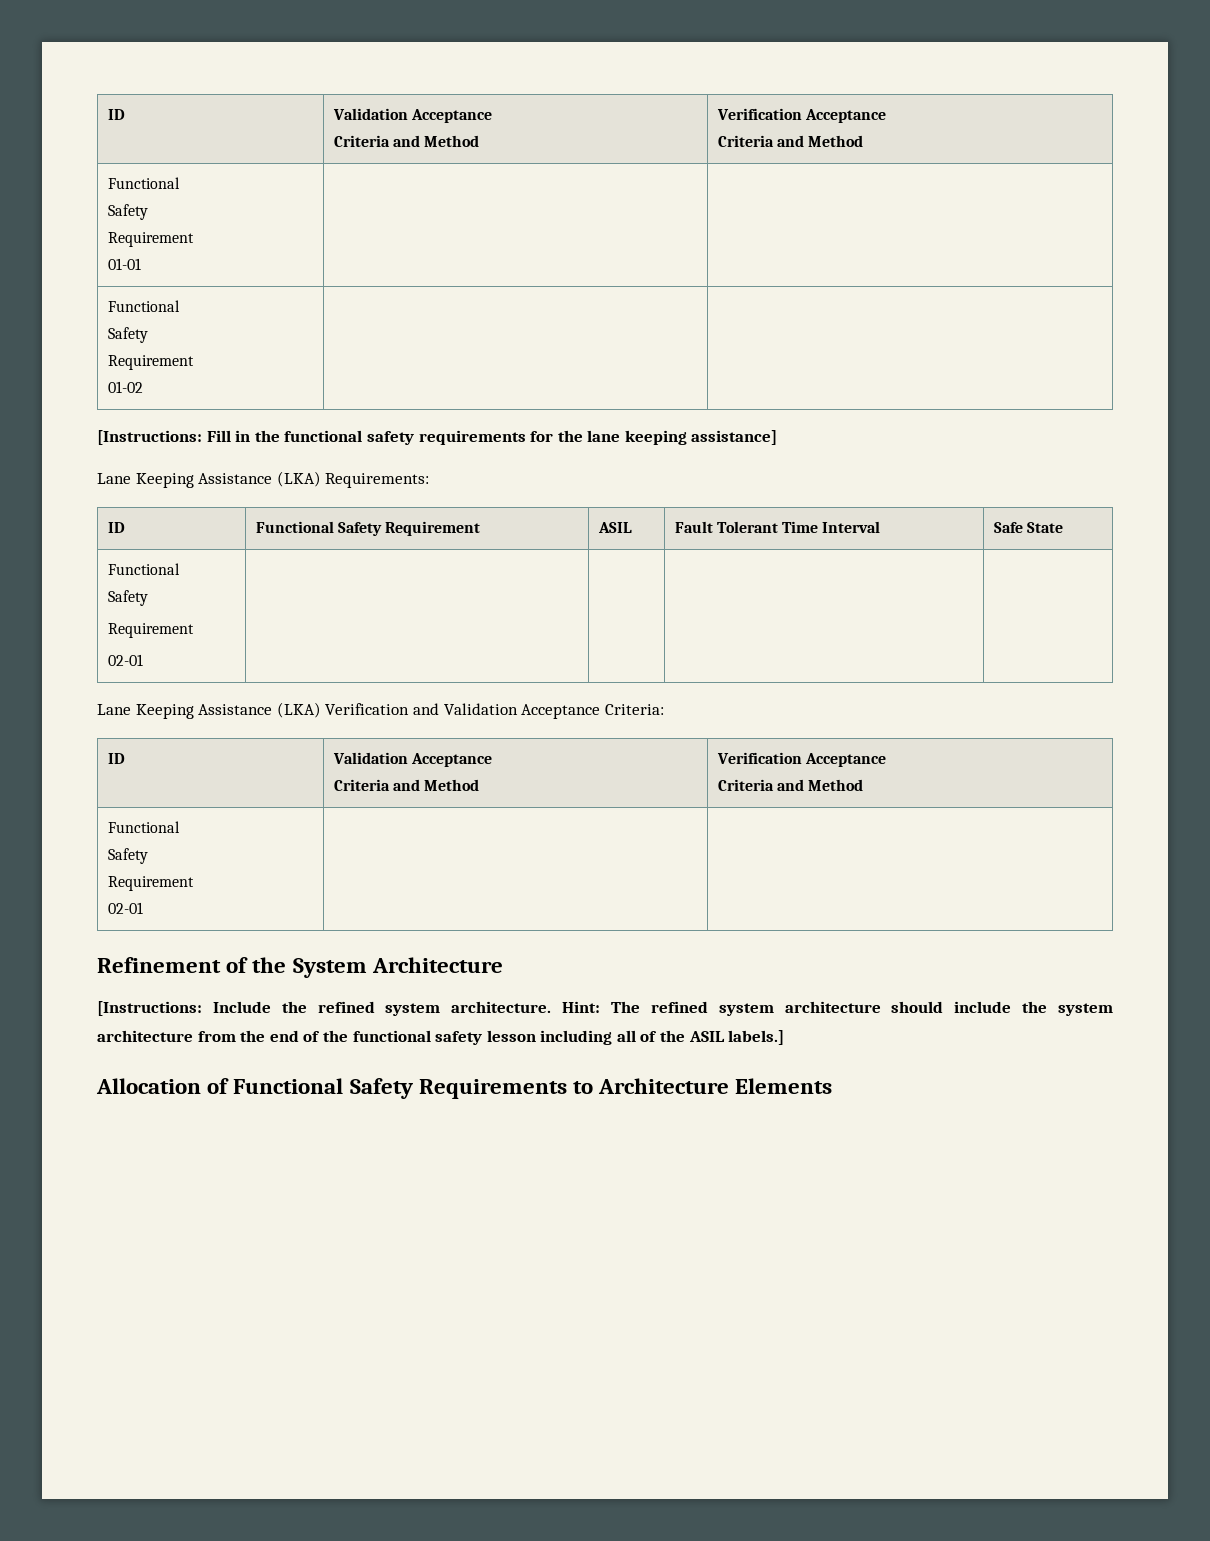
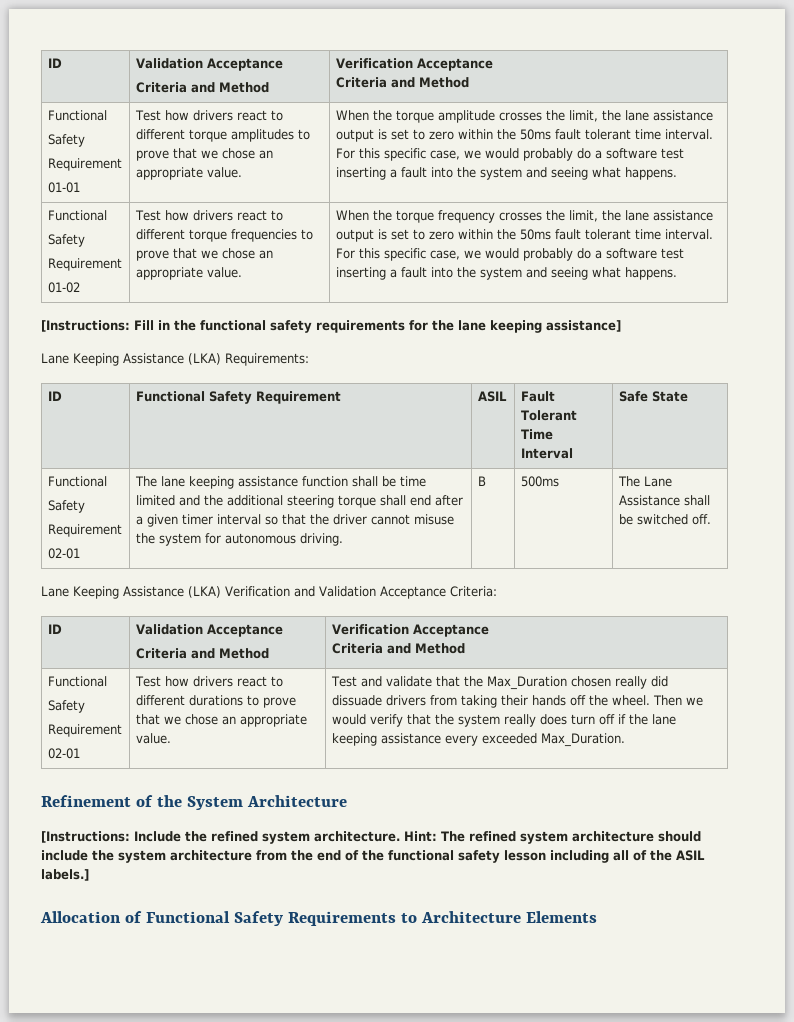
[107,300,180,312] [107,327,148,343] [107,355,194,370] [107,381,143,393] | // Functional // Safety // Requirement // 01-02 | | -> [134,110,283,121] [135,129,310,142] [135,148,273,161] [135,167,242,180] [335,110,713,123] [335,129,713,142] [335,148,684,161] [335,167,677,180] [47,210,107,221] [47,234,85,247] [47,258,122,271] [47,282,80,293] [134,210,283,221] [135,229,313,242] [135,248,273,261] [135,267,242,280] [335,210,713,223] [335,229,713,242] [335,248,684,261] [335,267,677,280] Test how drivers react to different torque amplitudes to prove that we chose an appropriate value. | When the torque amplitude crosses the limit, the lane assistance output is set to zero within the 50ms fault tolerant time interval. For this specific case, we would probably do a software test inserting a fault into the system and seeing what happens. // Functional // Safety // Requirement // 01-02 | Test how drivers react to different torque frequencies to prove that we chose an appropriate value. | When the torque frequency crosses the limit, the lane assistance output is set to zero within the 50ms fault tolerant time interval. For this specific case, we would probably do a software test inserting a fault into the system and seeing what happens.
(143, 660) | | | -> [134,476,426,489] [135,495,463,508] [135,514,454,527] [135,533,343,546] [477,476,486,486] [520,476,559,487] [617,476,672,487] [618,495,710,506] [618,514,711,525] The lane keeping assistance function shall be time limited and the additional steering torque shall end after a given timer interval so that the driver cannot misuse the system for autonomous driving. | B | 500ms | The Lane Assistance shall be switched off.
(143, 908) | -> [134,676,283,687] [135,695,296,708] [135,714,307,727] [135,733,171,744] [330,676,668,690] [331,695,703,708] [331,714,676,727] [331,733,625,747] Test how drivers react to different durations to prove that we chose an appropriate value. | Test and validate that the Max_Duration chosen really did dissuade drivers from taking their hands off the wheel. Then we would verify that the system really does turn off if the lane keeping assistance every exceeded Max_Duration.

